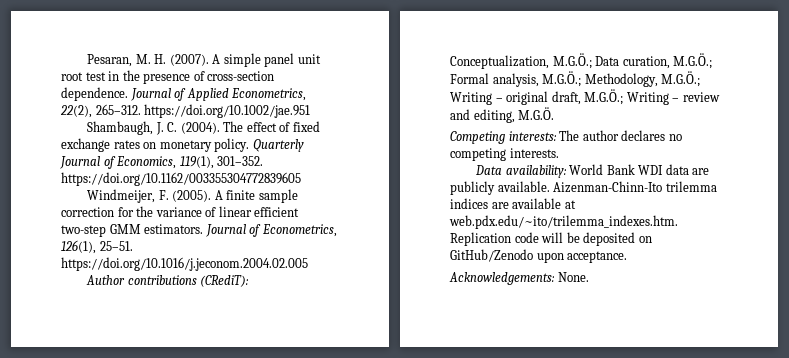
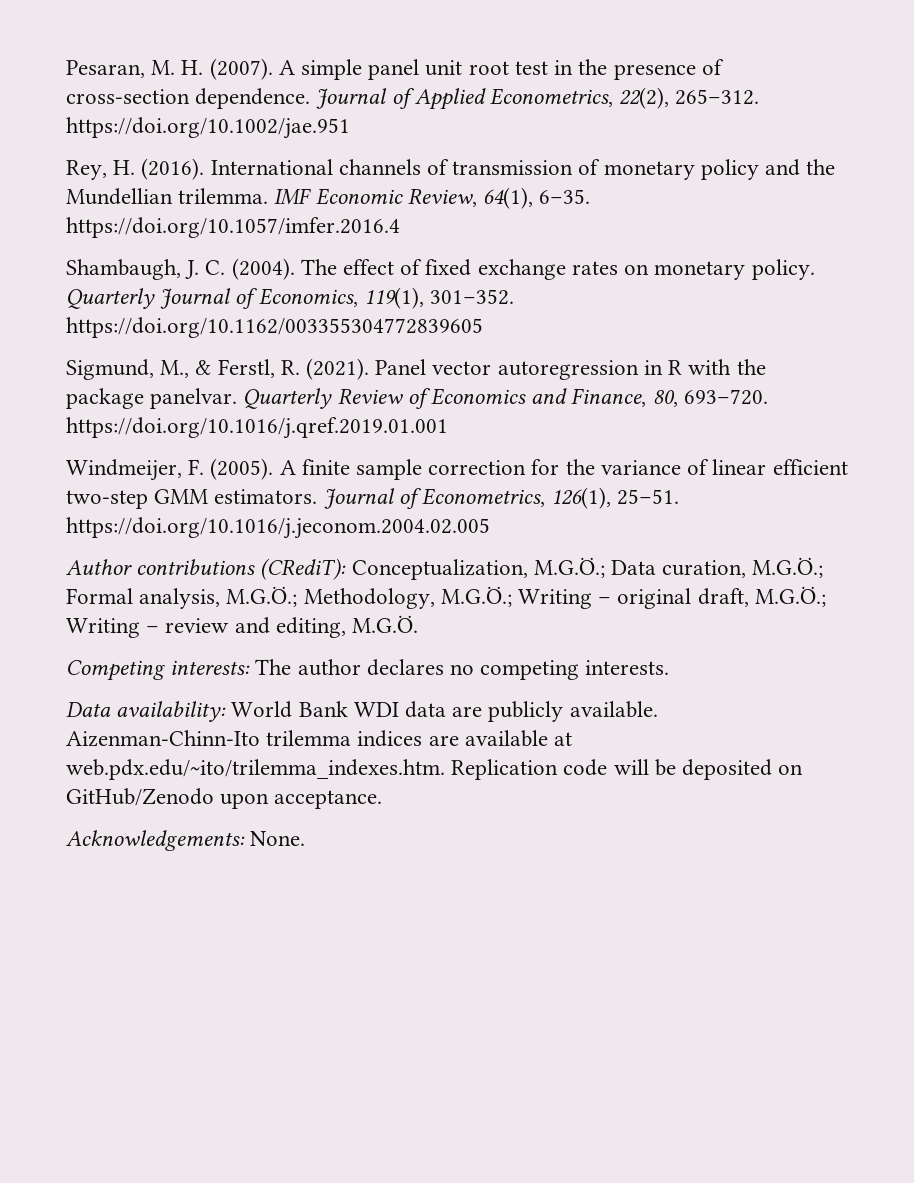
(311, 111) none -> [66,158,836,180] [66,187,591,209] [66,217,400,238] // Rey, H. (2016). International channels of transmission of monetary policy and the Mundellian trilemma. IMF Economic Review, 64(1), 6–35. https://doi.org/10.1057/imfer.2016.4
(301, 179) none -> [66,358,766,380] [66,388,768,409] [66,417,448,439] // Sigmund, M., & Ferstl, R. (2021). Panel vector autoregression in R with the package panelvar. Quarterly Review of Economics and Finance, 80, 693–720. https://doi.org/10.1016/j.qref.2019.01.001

